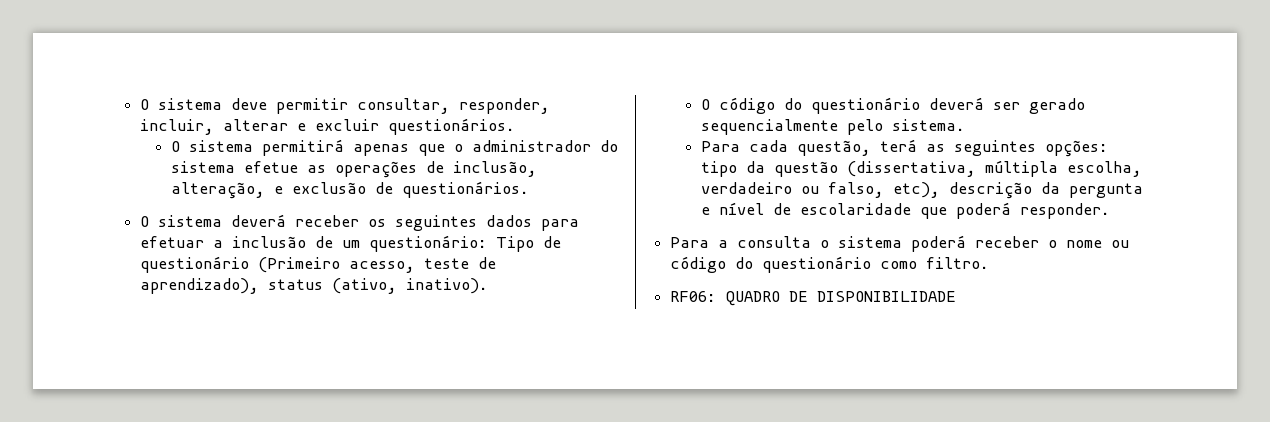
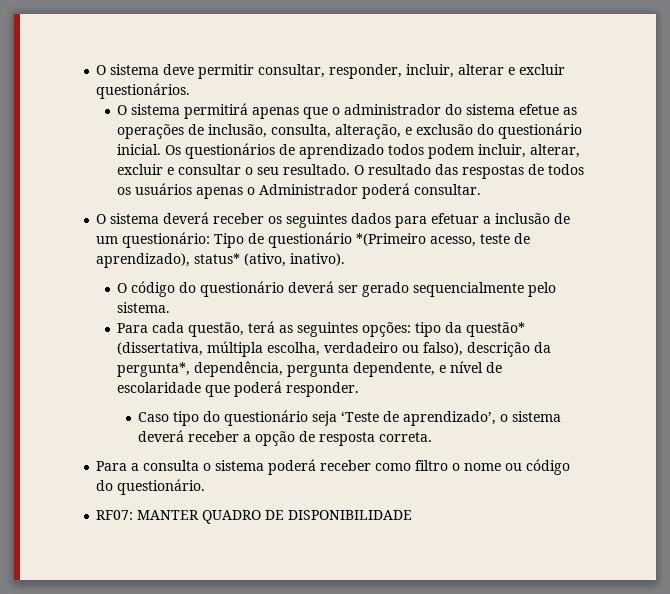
(537, 169) none -> [271,124,332,138] consulta,
[374,181,529,198] de questionários. -> [477,123,583,139] [117,143,581,159] [117,164,585,179] [117,183,482,199] do questionário inicial. Os questionários de aprendizado todos podem incluir, alterar, excluir e consultar o seu resultado. O resultado das respostas de todos os usuários apenas o Administrador poderá consultar.
[258,257,341,273] (Primeiro -> [356,233,427,246] *(Primeiro
[268,279,324,290] status -> [194,253,241,264] status*
[773,161,838,177] questão -> [466,322,526,337] questão*
[827,182,1143,199] falso, etc), descrição da pergunta -> [423,342,552,357] [117,361,436,377] falso), descrição da pergunta*, dependência, pergunta dependente,
(1110, 211) none -> [138,410,562,426] [138,430,433,446] // Caso tipo do questionário seja ‘Teste de aprendizado’, o sistema deverá receber a opção de resposta correta.
(1040, 242) none -> [375,460,449,471] como filtro
[762,256,990,273] [670,291,717,302] questionário como filtro. // RF06: -> [117,479,206,495] [96,510,200,520] questionário. // RF07: MANTER

